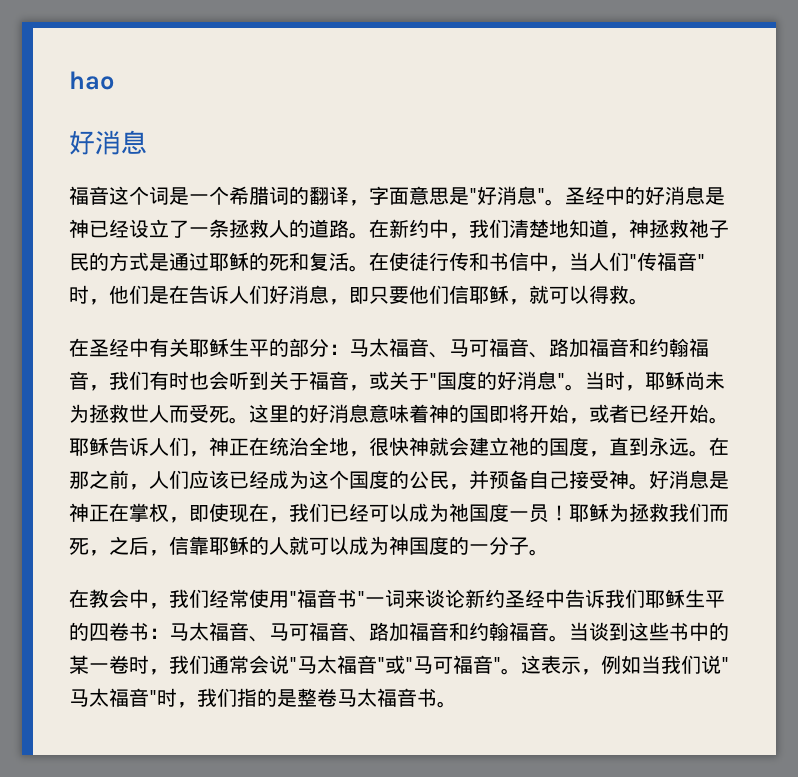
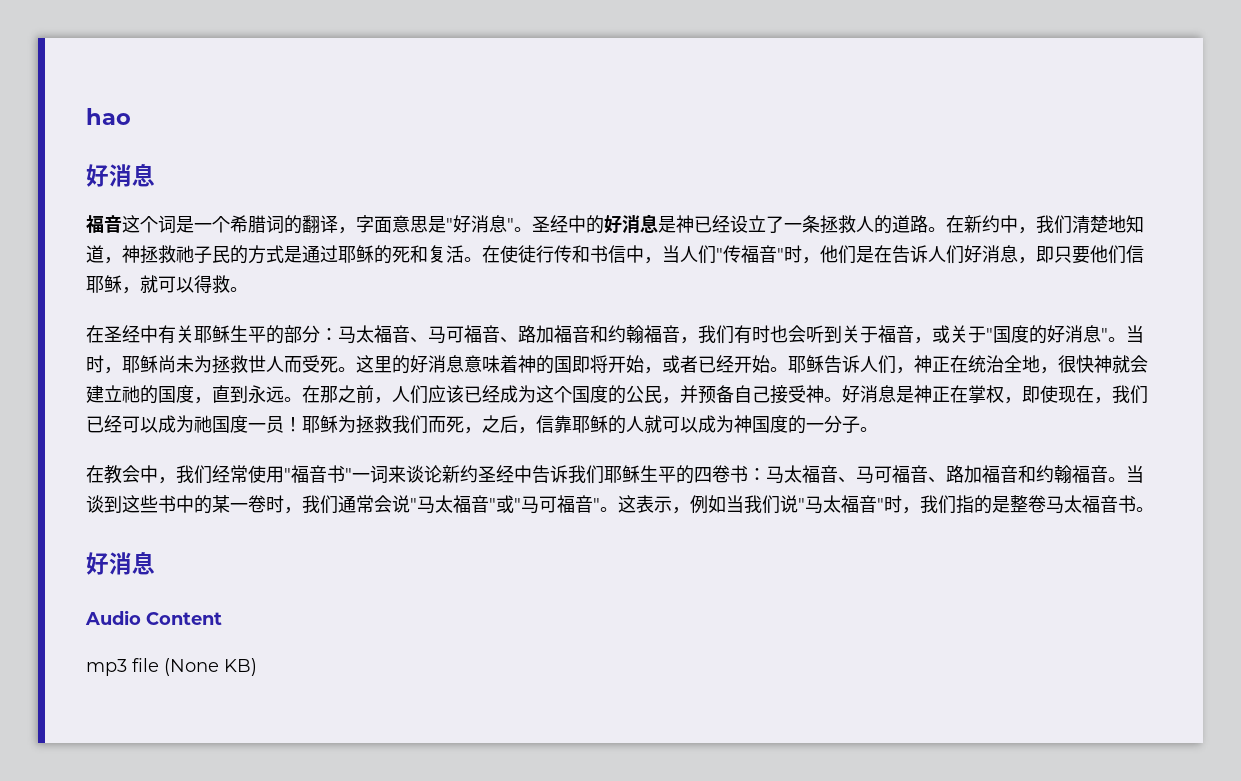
(457, 704) none -> [86,551,155,575] [85,610,222,625] [86,658,257,676] // 好消息 // Audio Content // mp3 file (None KB)

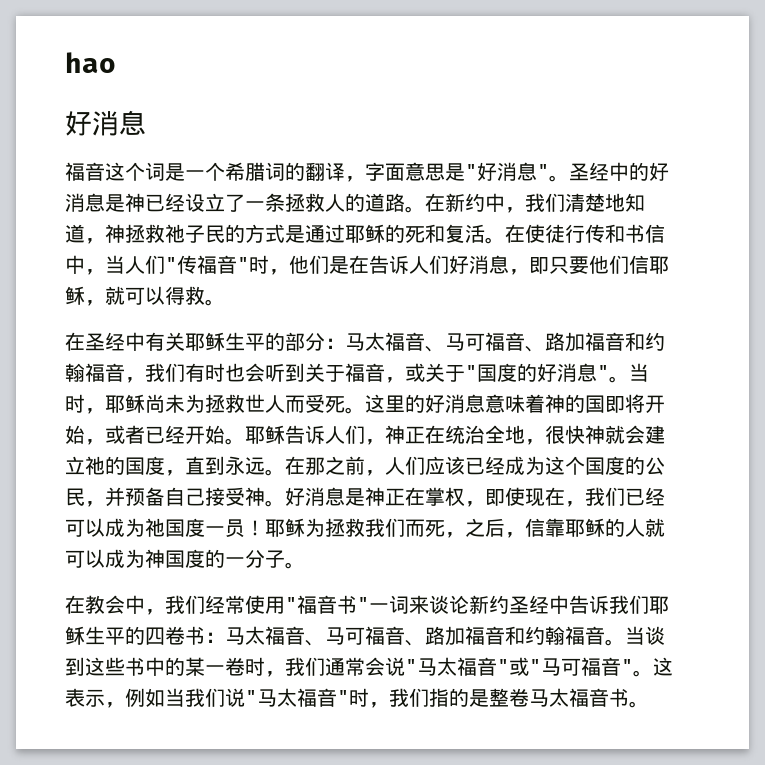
[86,551,155,575] [85,610,222,625] [86,658,257,676] // 好消息 // Audio Content // mp3 file (None KB) -> (649, 704) none

